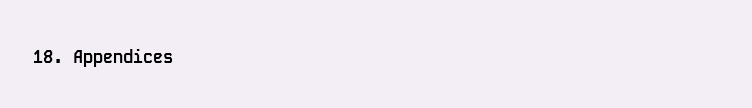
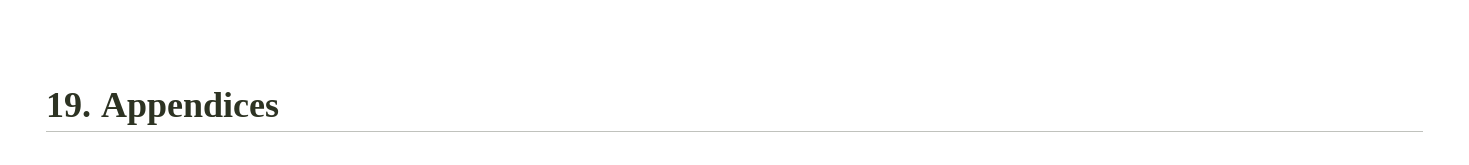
[33,50,63,63] 18. -> [46,93,91,117] 19.

